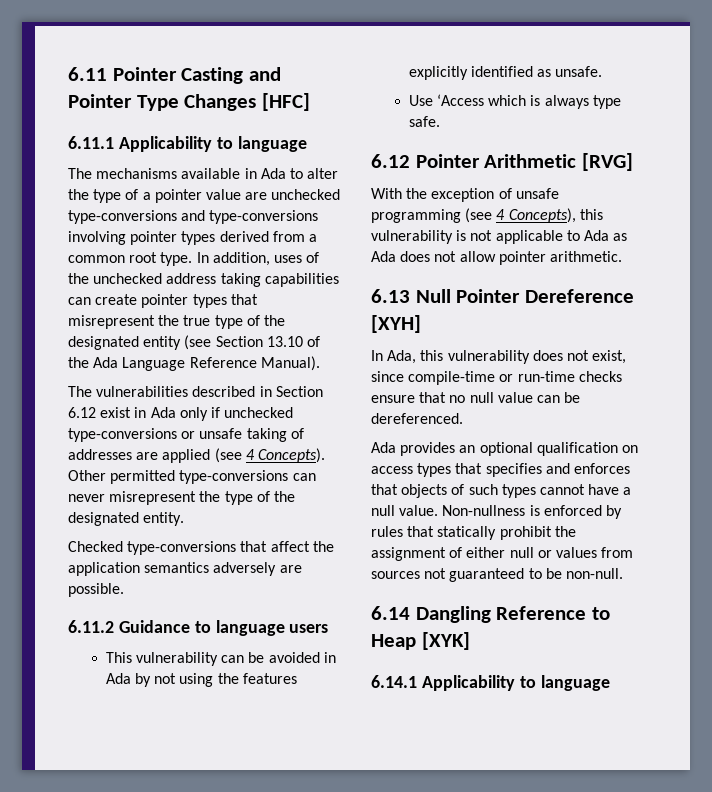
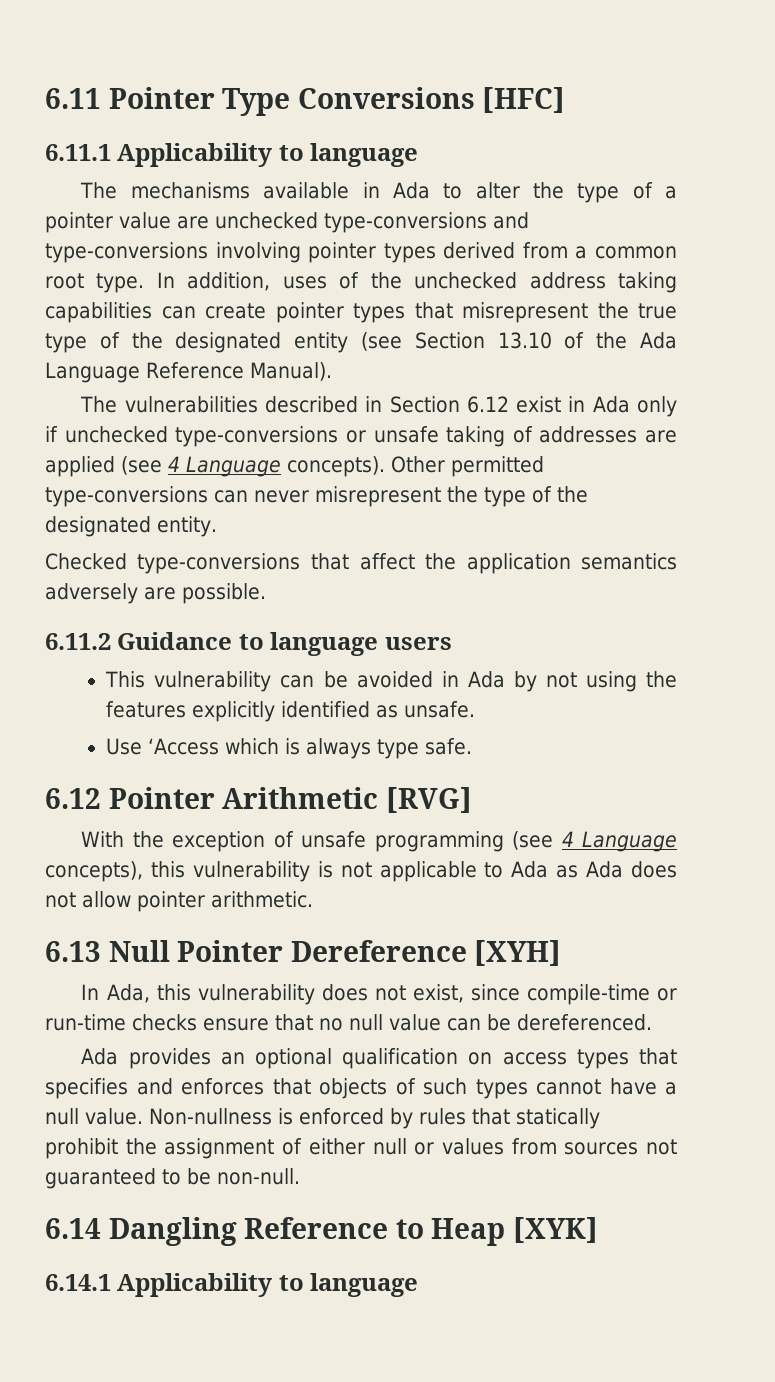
[181,67,282,84] [68,94,257,111] Casting and Pointer Type Changes -> [222,87,475,116] Type Conversions
[257,448,325,463] Concepts). -> [186,456,385,477] Language concepts).
[508,208,576,223] Concepts), -> [582,831,677,852] [45,861,143,882] Language concepts),

